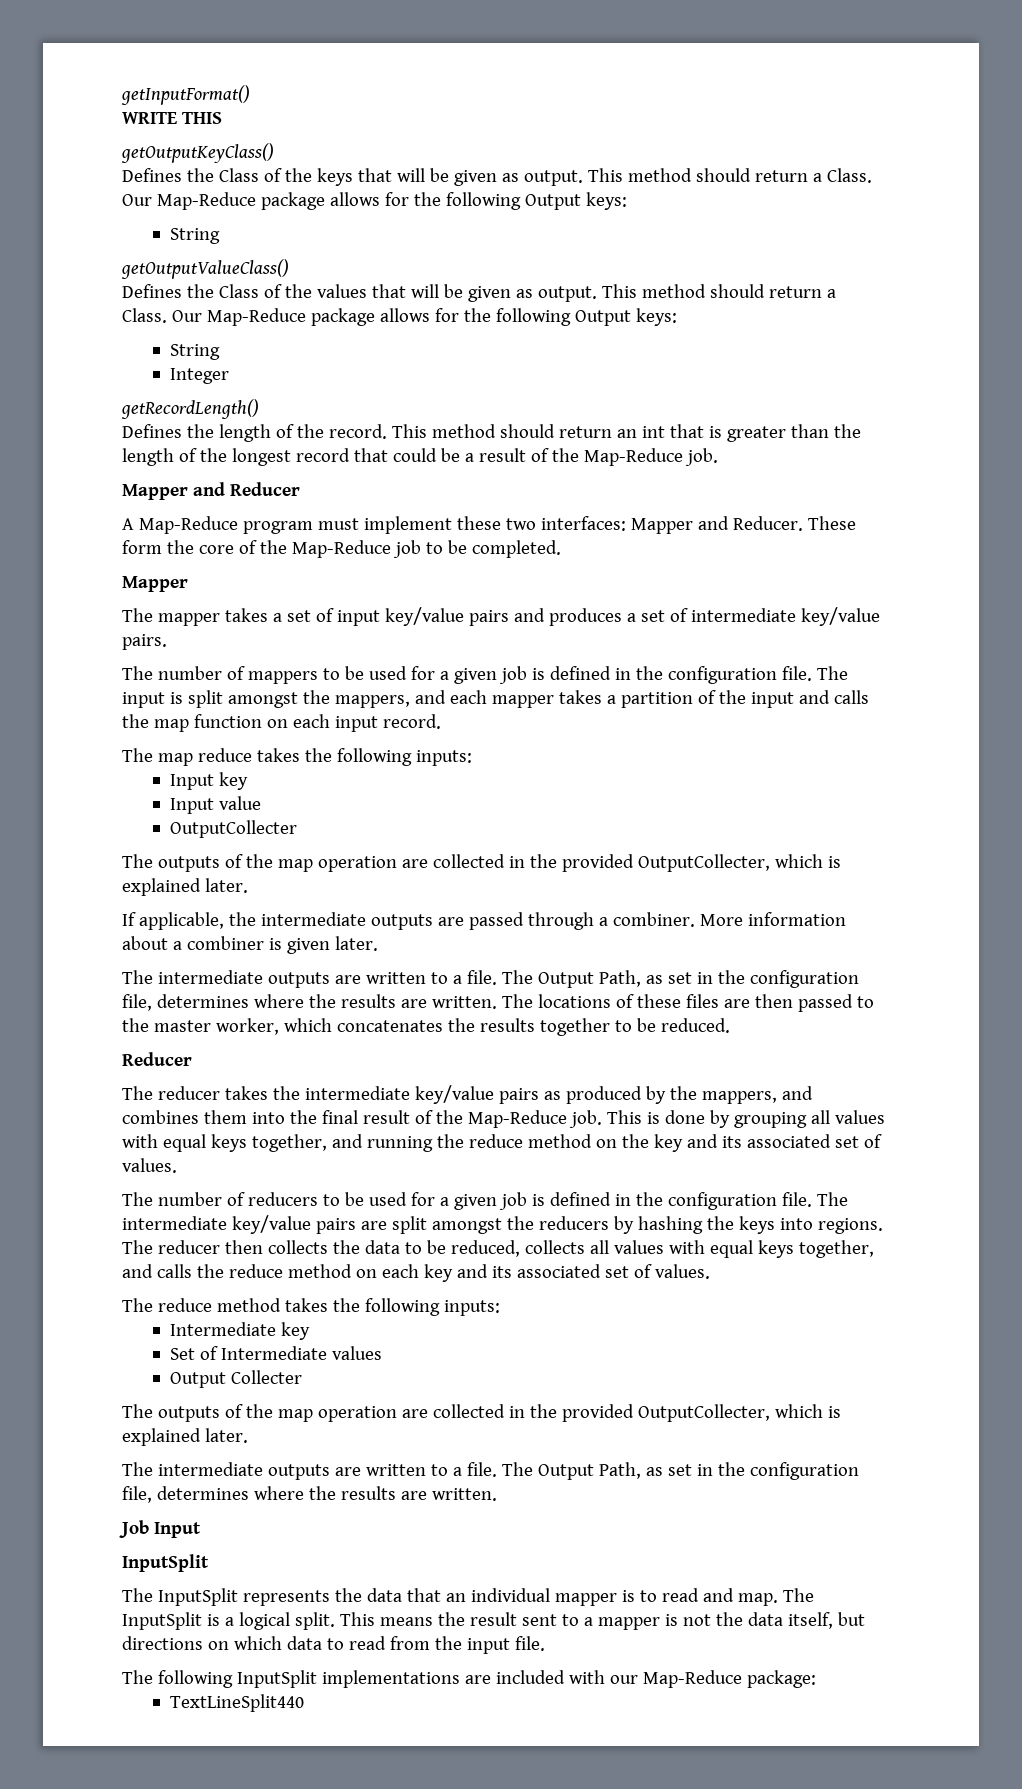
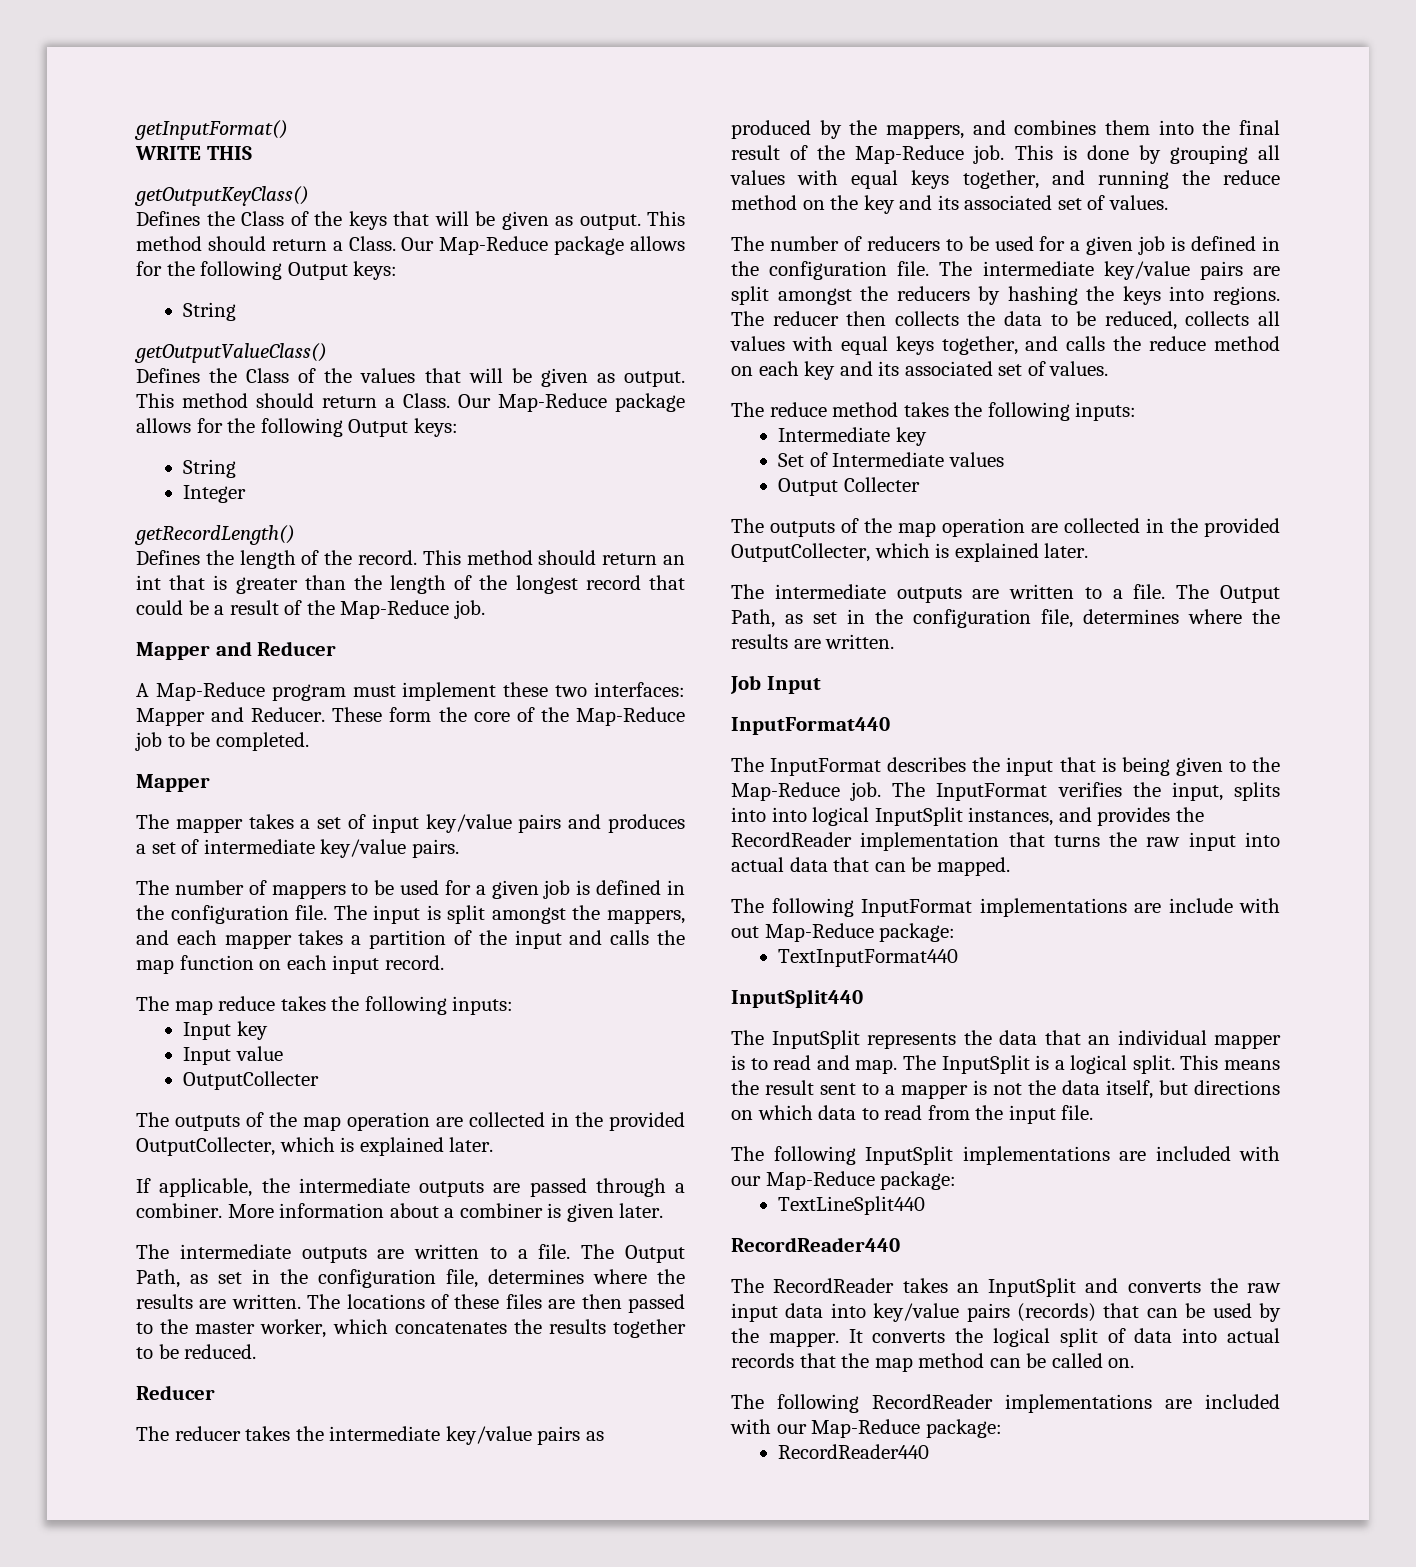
[122,1554,209,1572] InputSplit -> [731,717,890,735] [731,757,1280,776] [731,782,1280,801] [731,807,1204,826] [731,832,1280,851] [731,857,1010,876] [731,898,1280,917] [731,923,956,942] [778,949,959,967] [731,989,863,1008] InputFormat440 // The InputFormat describes the input that is being given to the Map-Reduce job. The InputFormat verifies the input, splits into into logical InputSplit instances, and provides the RecordReader implementation that turns the raw input into actual data that can be mapped. // The following InputFormat implementations are include with out Map-Reduce package: // TextInputFormat440 // InputSplit440
(304, 1703) none -> [731,1237,900,1252] [731,1278,1281,1297] [731,1303,1281,1322] [731,1328,1280,1347] [731,1353,1135,1372] [731,1394,1280,1413] [730,1419,1002,1438] [778,1444,930,1459] // RecordReader440 // The RecordReader takes an InputSplit and converts the raw input data into key/value pairs (records) that can be used by the mapper. It converts the logical split of data into actual records that the map method can be called on. // The following RecordReader implementations are included with our Map-Reduce package: // RecordReader440

